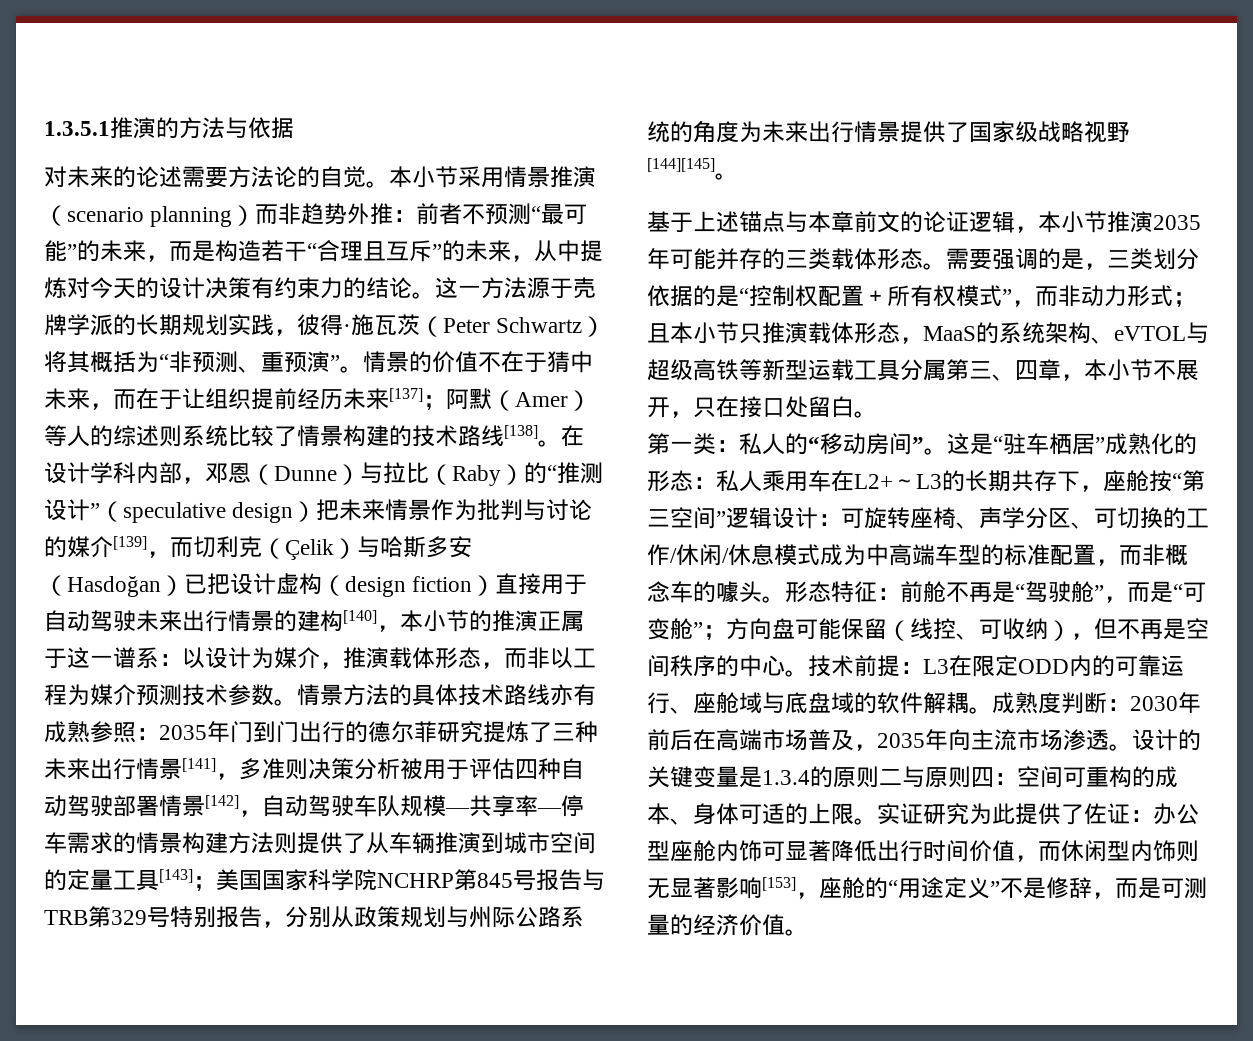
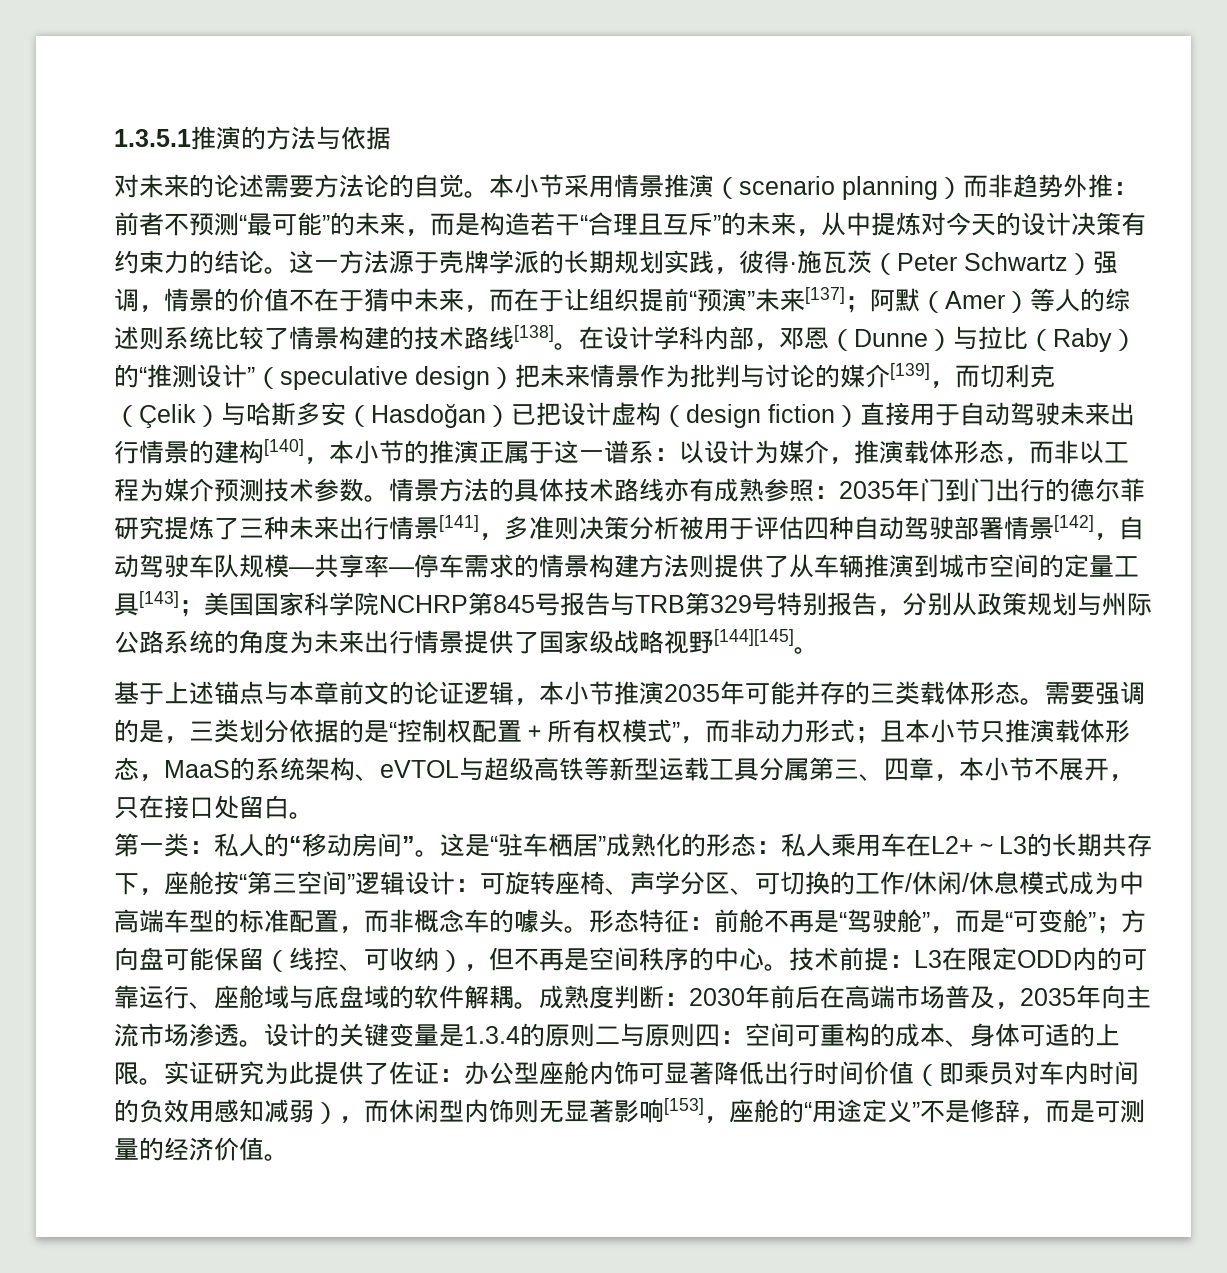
[44,351,363,373] 将其概括为“非预测、重预演”。 -> [1093,251,1118,274] [114,288,164,313] 强调，
[297,388,343,410] 经历 -> [689,288,755,312] “预演”
(1015, 851) none -> [914,1061,1139,1086] [114,1099,339,1124] （即乘员对车内时间的负效用感知减弱）

